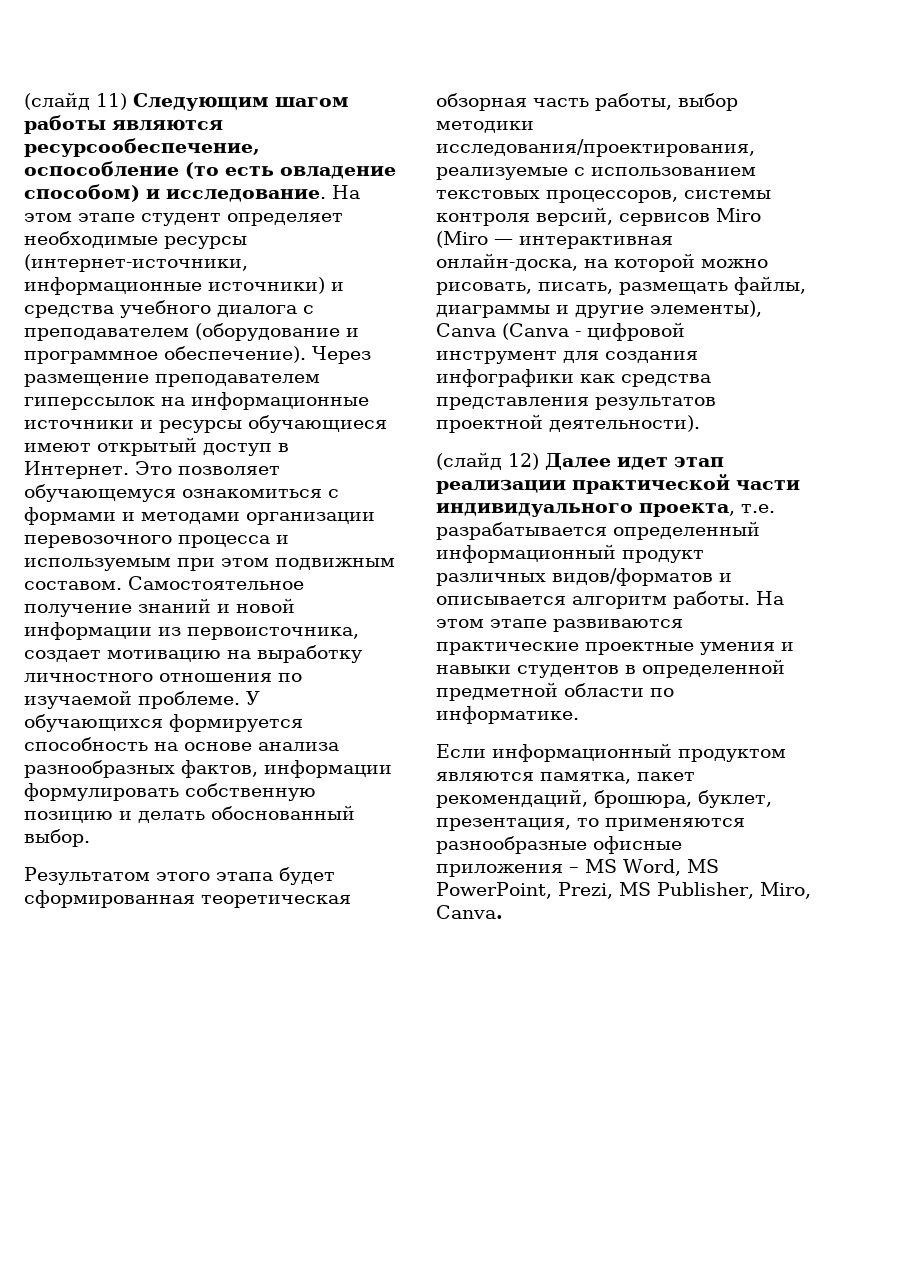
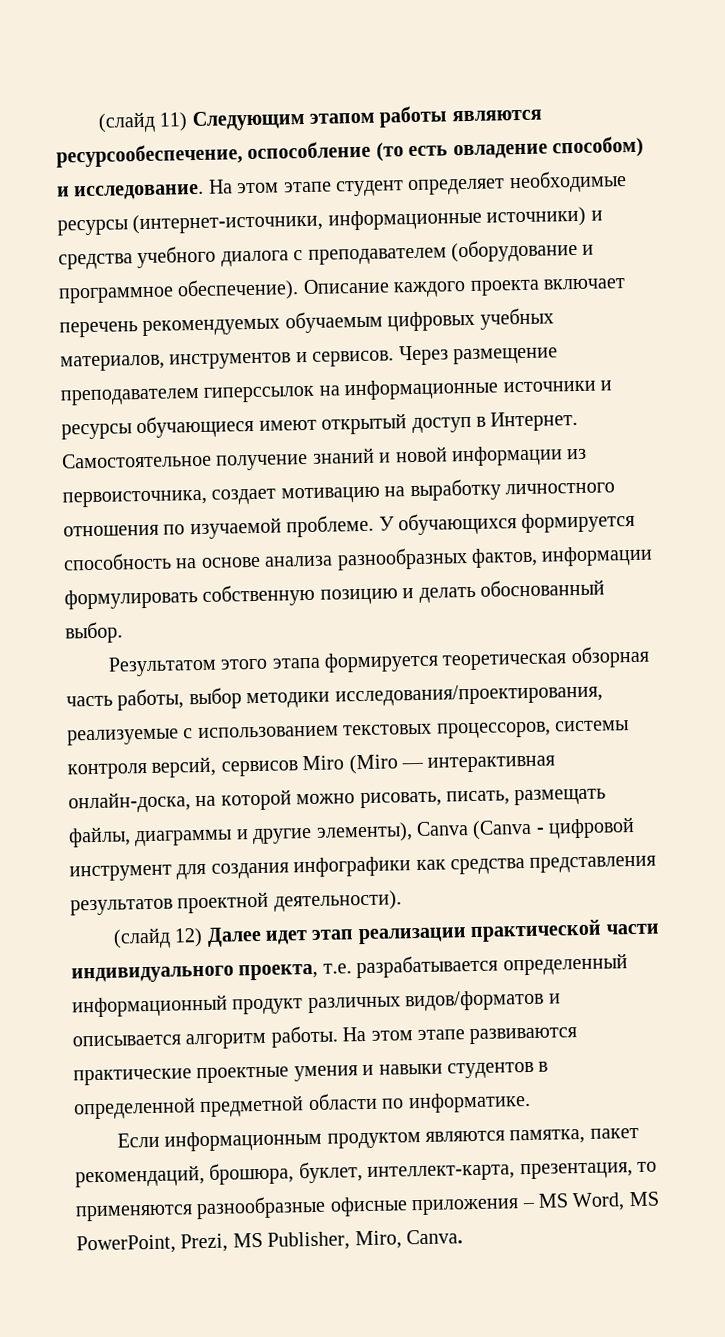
[275,97,349,107] шагом -> [308,112,375,124] этапом
(306, 354) none -> [302,278,626,298] [59,307,554,338] [60,350,395,372] Описание каждого проекта включает перечень рекомендуемых обучаемым цифровых учебных материалов, инструментов и сервисов.
[135,461,280,475] [24,484,339,502] [24,507,375,525] [24,535,289,548] [24,558,395,571] [24,581,122,590] Это позволяет обучающемуся ознакомиться с формами и методами организации перевозочного процесса и используемым при этом подвижным составом. -> (579, 421) none
[279,867,335,885] [24,890,195,908] будет сформированная -> [323,651,439,673] формируется
[492,743,672,762] информационный -> [164,1129,323,1152] информационным
(772, 799) none -> [367,1164,516,1182] интеллект-карта,

